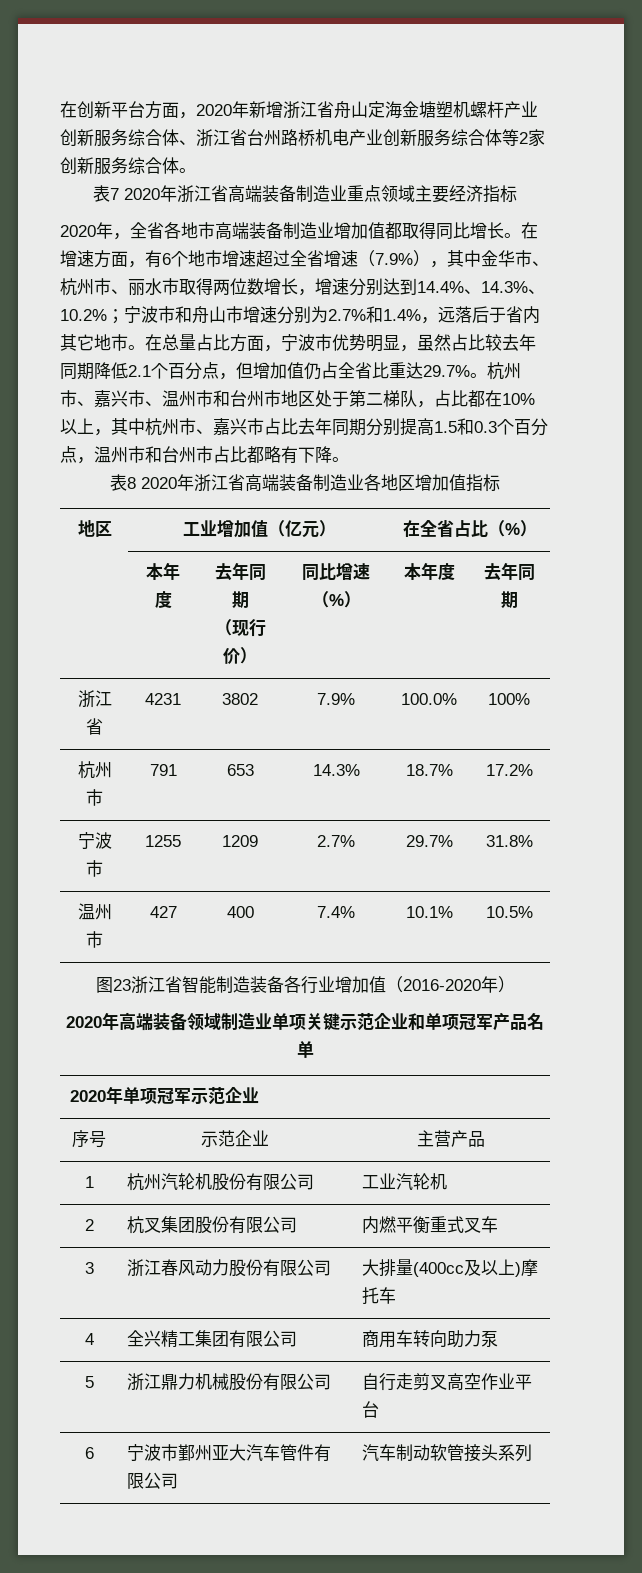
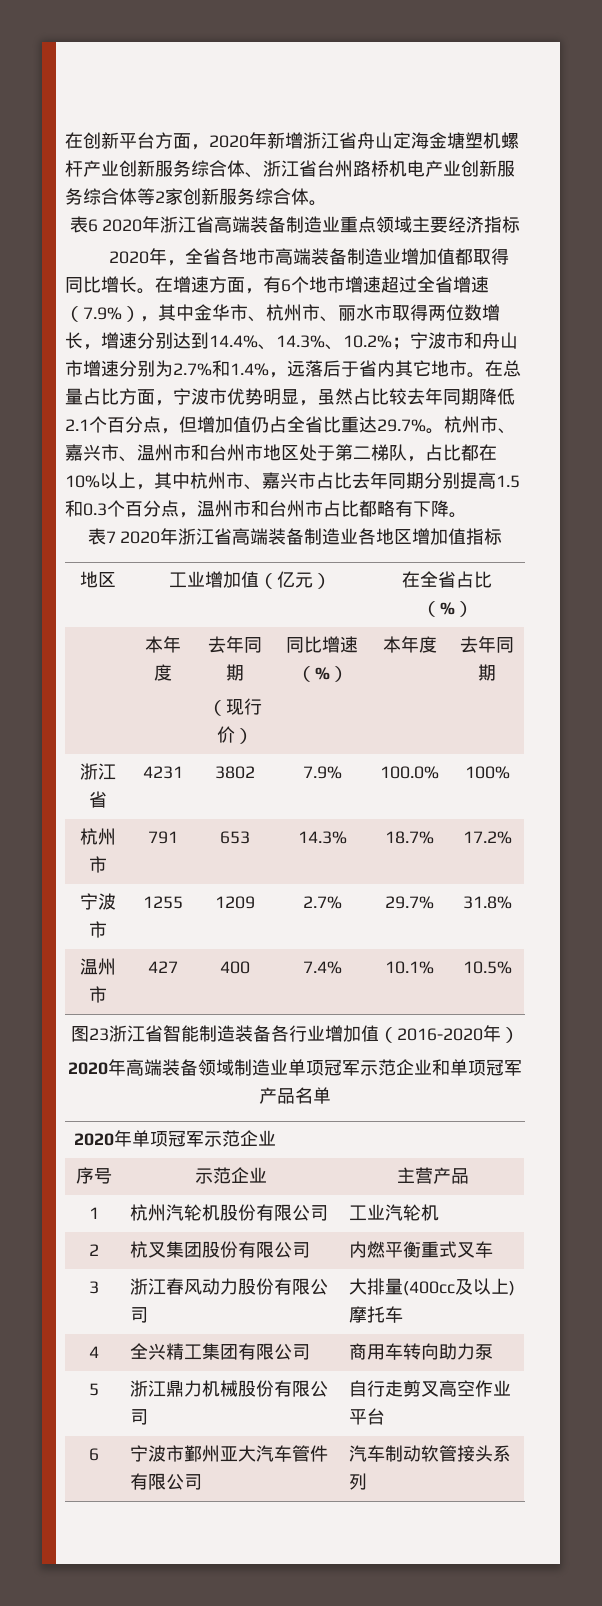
[110,188,119,200] 7 -> [87,219,98,232] 6
[127,477,136,489] 8 -> [105,531,116,543] 7
[306,1013,340,1031] 关键 -> [324,1059,360,1076] 冠军

